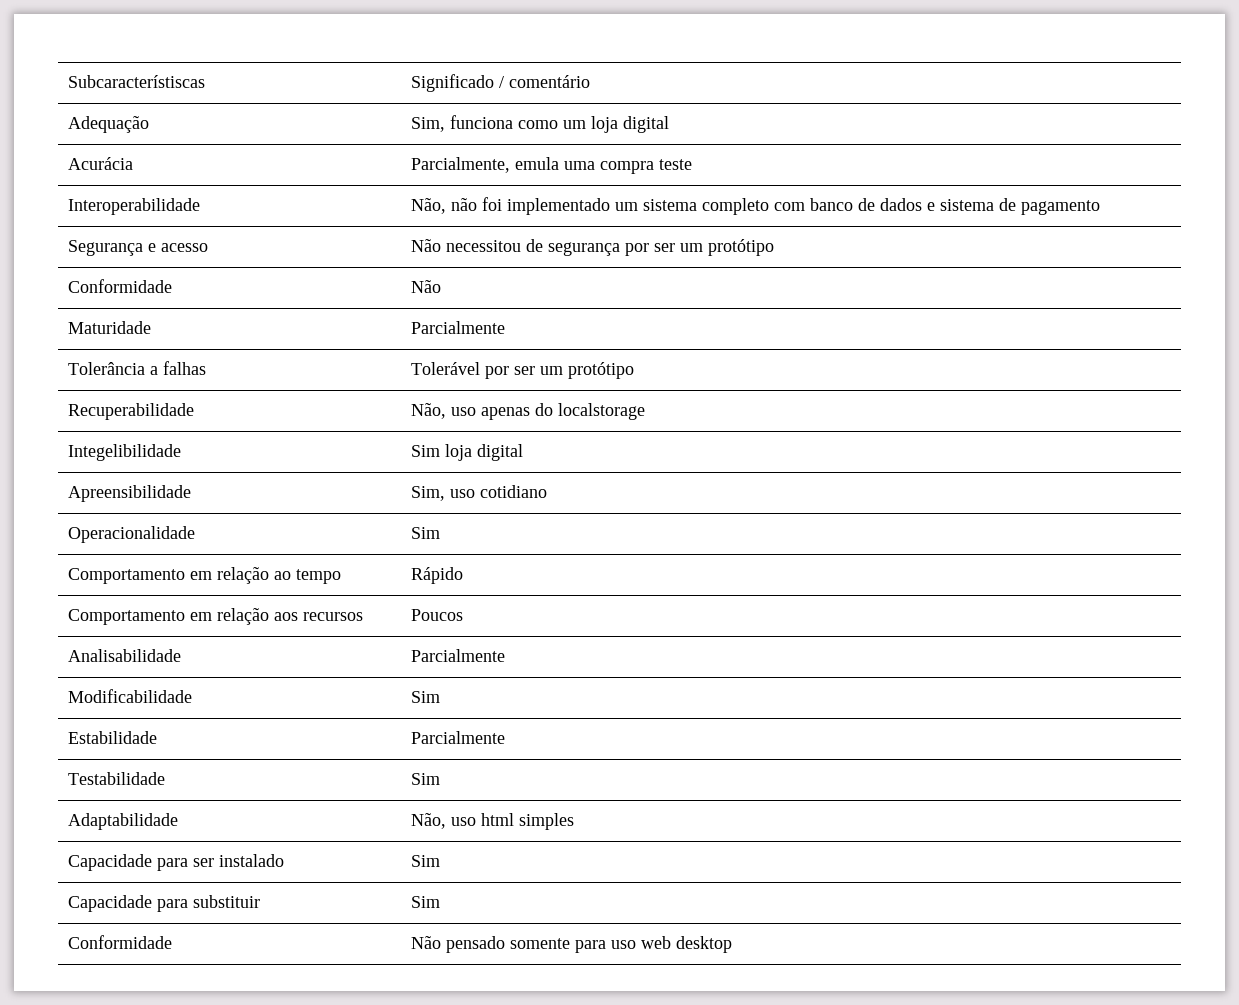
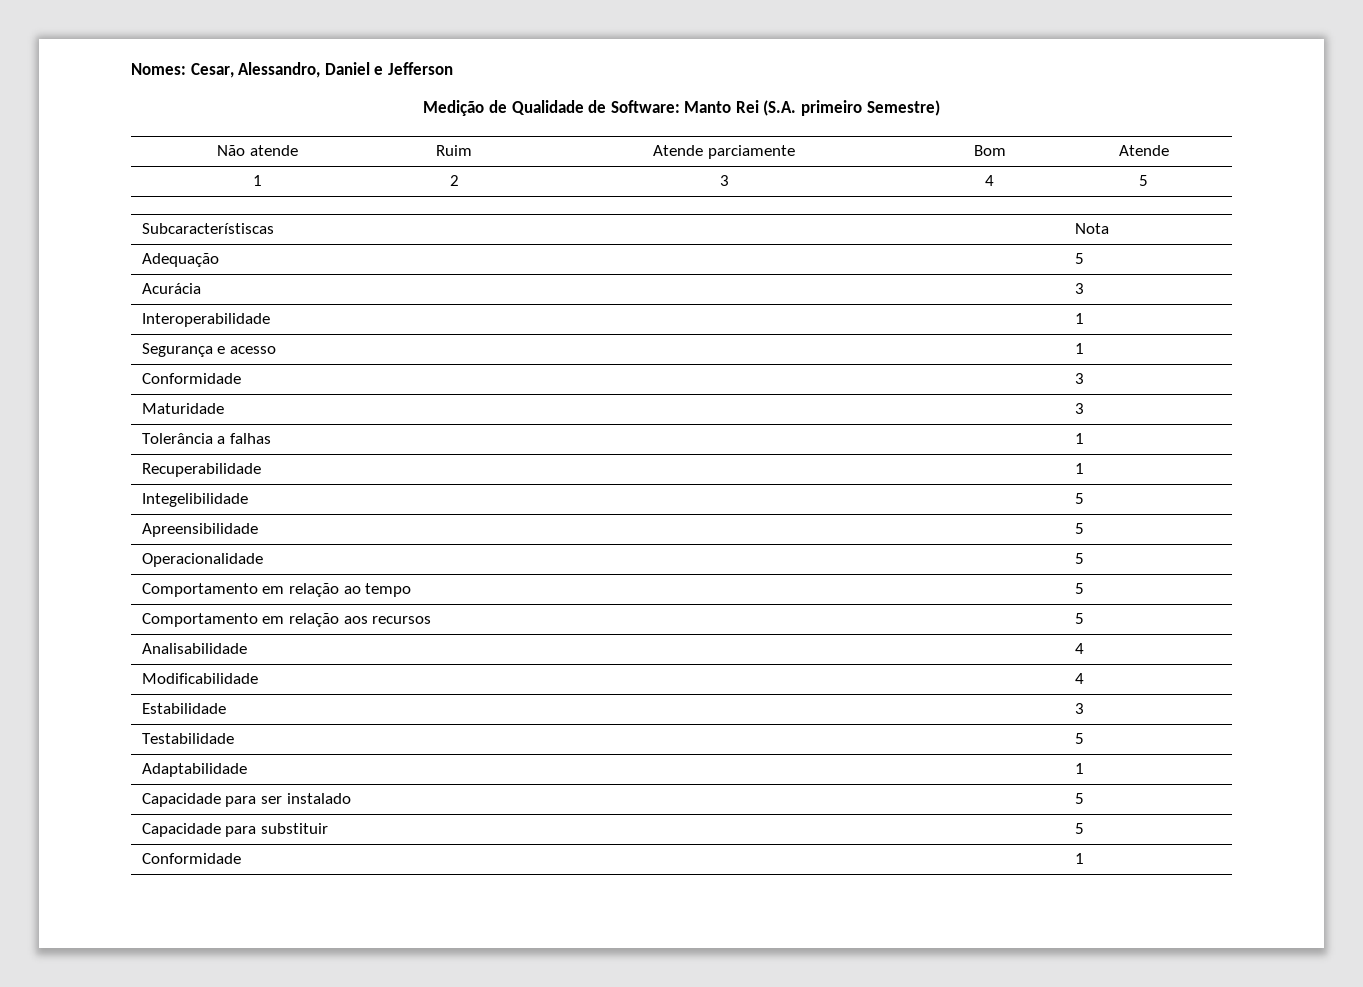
[68,75,206,88] [411,74,591,92] [68,116,150,133] [411,115,670,133] [68,157,134,170] [411,157,693,174] [68,198,201,215] [411,197,1101,215] [68,240,209,256] [411,239,775,256] [68,279,173,293] [411,280,442,293] Subcaracterístiscas | Significado / comentário // Adequação | Sim, funciona como um loja digital // Acurácia | Parcialmente, emula uma compra teste // Interoperabilidade | Não, não foi implementado um sistema completo com banco de dados e sistema de pagamento // Segurança e acesso | Não necessitou de segurança por ser um protótipo // Conformidade | Não -> [131,62,453,78] [423,100,940,116] [217,145,298,156] [436,145,472,156] [653,145,795,159] [973,145,1006,156] [1118,145,1169,156] [253,175,262,186] [449,175,459,186] [719,175,729,186] [985,175,994,186] [1139,175,1148,186] [141,223,274,234] [1074,223,1109,234] [141,253,219,267] [1074,253,1084,264] [141,283,201,294] [1074,283,1084,294] [141,313,270,327] [1074,313,1084,324] [141,343,277,357] [1074,343,1084,354] [141,373,241,384] [1074,373,1084,384] Nomes: Cesar, Alessandro, Daniel e Jefferson // Medição de Qualidade de Software: Manto Rei (S.A. primeiro Semestre) // Não atende | Ruim | Atende parciamente | Bom | Atende // 1 | 2 | 3 | 4 | 5 // Subcaracterístiscas | Nota // Adequação | 5 // Acurácia | 3 // Interoperabilidade | 1 // Segurança e acesso | 1 // Conformidade | 3
[411,321,506,334] Parcialmente -> [1074,403,1084,414] 3
[411,362,635,379] [68,403,195,420] [411,403,646,420] [68,444,182,461] [411,444,524,461] [68,485,192,502] [411,485,548,501] Tolerável por ser um protótipo // Recuperabilidade | Não, uso apenas do localstorage // Integelibilidade | Sim loja digital // Apreensibilidade | Sim, uso cotidiano -> [1074,433,1084,444] [141,463,261,477] [1074,463,1084,474] [141,493,248,507] [1074,493,1084,504] [141,523,258,537] [1074,523,1084,534] 1 // Recuperabilidade | 1 // Integelibilidade | 5 // Apreensibilidade | 5
[411,527,441,539] Sim -> [1074,553,1084,564] 5
[411,567,464,584] Rápido -> [1074,583,1084,594] 5
[411,609,464,621] Poucos -> [1074,613,1084,624] 5
[411,649,506,662] Parcialmente -> [1074,643,1084,654] 4
[411,691,441,703] Sim -> [1074,673,1084,684] 4
[411,731,506,744] Parcialmente -> [1074,703,1084,714] 3
[411,773,441,785] Sim -> [1074,733,1084,744] 5
[411,813,575,830] Não, uso html simples -> [1074,763,1084,774] 1
[411,855,441,867] Sim -> [1074,793,1084,804] 5
[411,896,441,908] [68,935,173,949] [411,936,733,953] Sim // Conformidade | Não pensado somente para uso web desktop -> [1074,823,1084,834] [141,853,241,864] [1074,853,1084,864] 5 // Conformidade | 1

